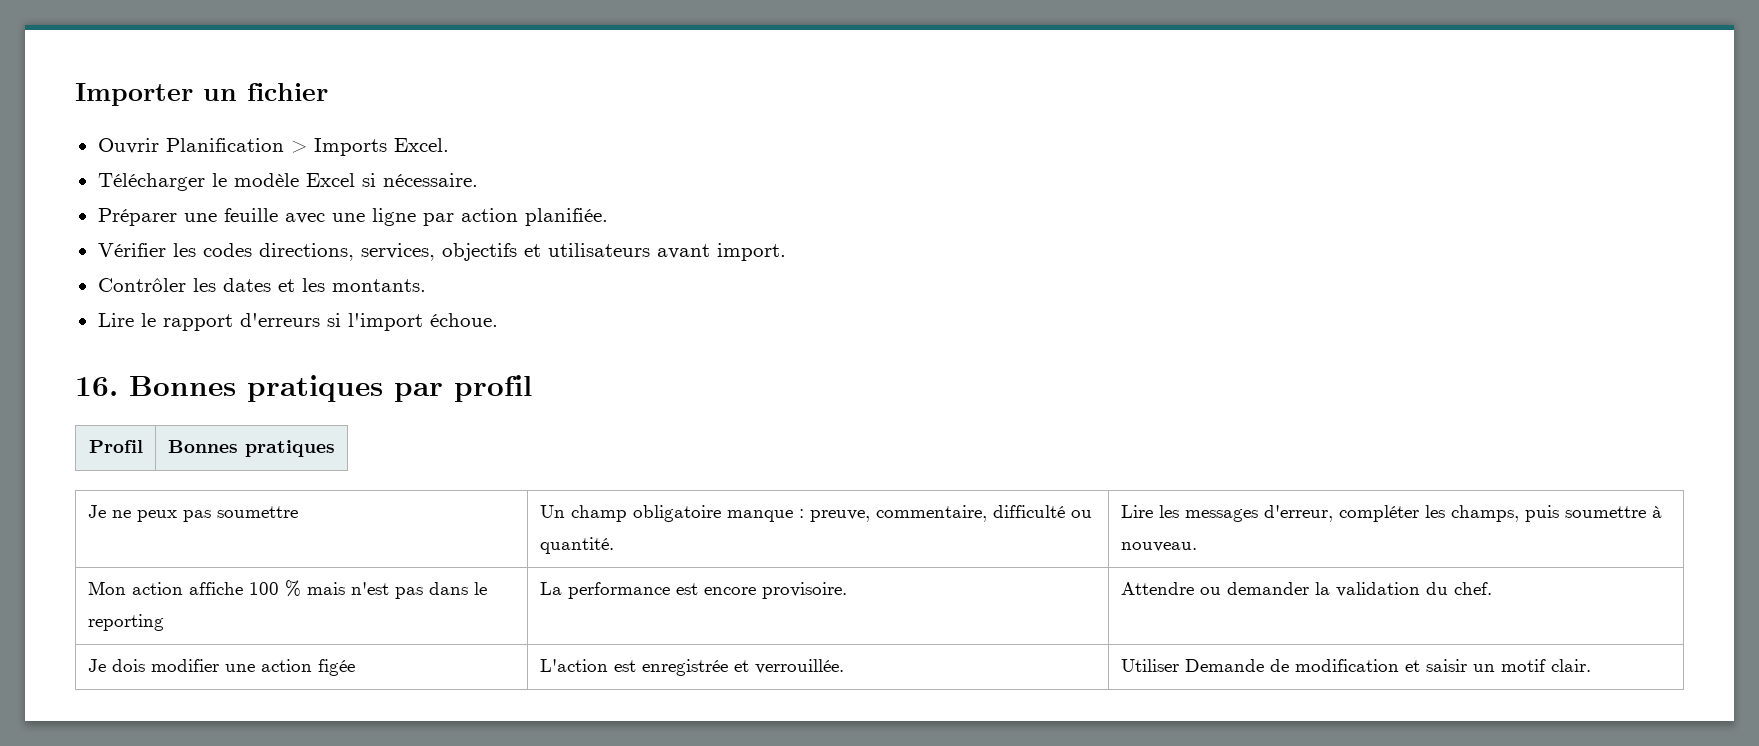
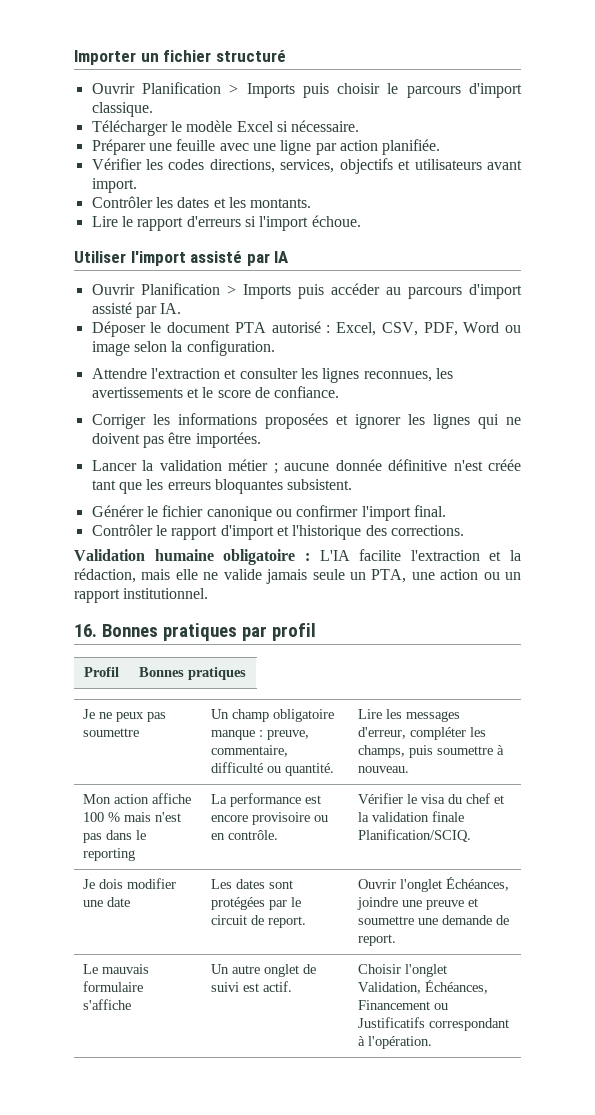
[97,138,449,156] // Ouvrir Planification > Imports Excel. -> [215,50,286,62] [91,82,522,98] [91,102,153,117] structuré // Ouvrir Planification > Imports puis choisir le parcours d'import classique.
(498, 320) none -> [74,251,289,266] [91,283,522,299] [91,302,182,318] [91,321,521,337] [91,340,275,356] [91,368,453,383] [91,386,340,398] [91,413,521,429] [91,432,261,448] [91,459,521,474] [91,479,353,494] [91,505,446,521] [91,524,464,540] [74,549,521,565] [74,568,521,584] [74,588,209,603] // Utiliser l'import assisté par IA // Ouvrir Planification > Imports puis accéder au parcours d'import assisté par IA. // Déposer le document PTA autorisé : Excel, CSV, PDF, Word ou image selon la configuration. // Attendre l'extraction et consulter les lignes reconnues, les avertissements et le score de confiance. // Corriger les informations proposées et ignorer les lignes qui ne doivent pas être importées. // Lancer la validation métier ; aucune donnée définitive n'est créée tant que les erreurs bloquantes subsistent. // Générer le fichier canonique ou confirmer l'import final. // Contrôler le rapport d'import et l'historique des corrections. // Validation humaine obligatoire : L'IA facilite l'extraction et la rédaction, mais elle ne valide jamais seule un PTA, une action ou un rapport institutionnel.
[761,582,847,599] [1120,582,1492,597] [87,659,355,676] [539,659,844,676] [1120,659,1591,672] provisoire. | Attendre ou demander la validation du chef. // Je dois modifier une action figée | L'action est enregistrée et verrouillée. | Utiliser Demande de modification et saisir un motif clair. -> [252,812,329,825] [211,830,279,840] [358,793,505,804] [358,811,465,822] [358,829,472,842] [83,878,177,889] [83,897,131,907] [211,879,294,889] [211,897,302,910] [211,915,307,928] [358,877,510,892] [357,897,479,910] [358,915,510,925] [358,934,397,946] [83,964,150,974] [83,981,144,992] [83,999,132,1010] [211,964,317,977] [211,981,293,992] [358,964,448,977] [358,980,489,994] [358,1000,449,1010] [358,1017,510,1031] [358,1036,433,1049] provisoire ou en contrôle. | Vérifier le visa du chef et la validation finale Planification/SCIQ. // Je dois modifier une date | Les dates sont protégées par le circuit de report. | Ouvrir l'onglet Échéances, joindre une preuve et soumettre une demande de report. // Le mauvais formulaire s'affiche | Un autre onglet de suivi est actif. | Choisir l'onglet Validation, Échéances, Financement ou Justificatifs correspondant à l'opération.

